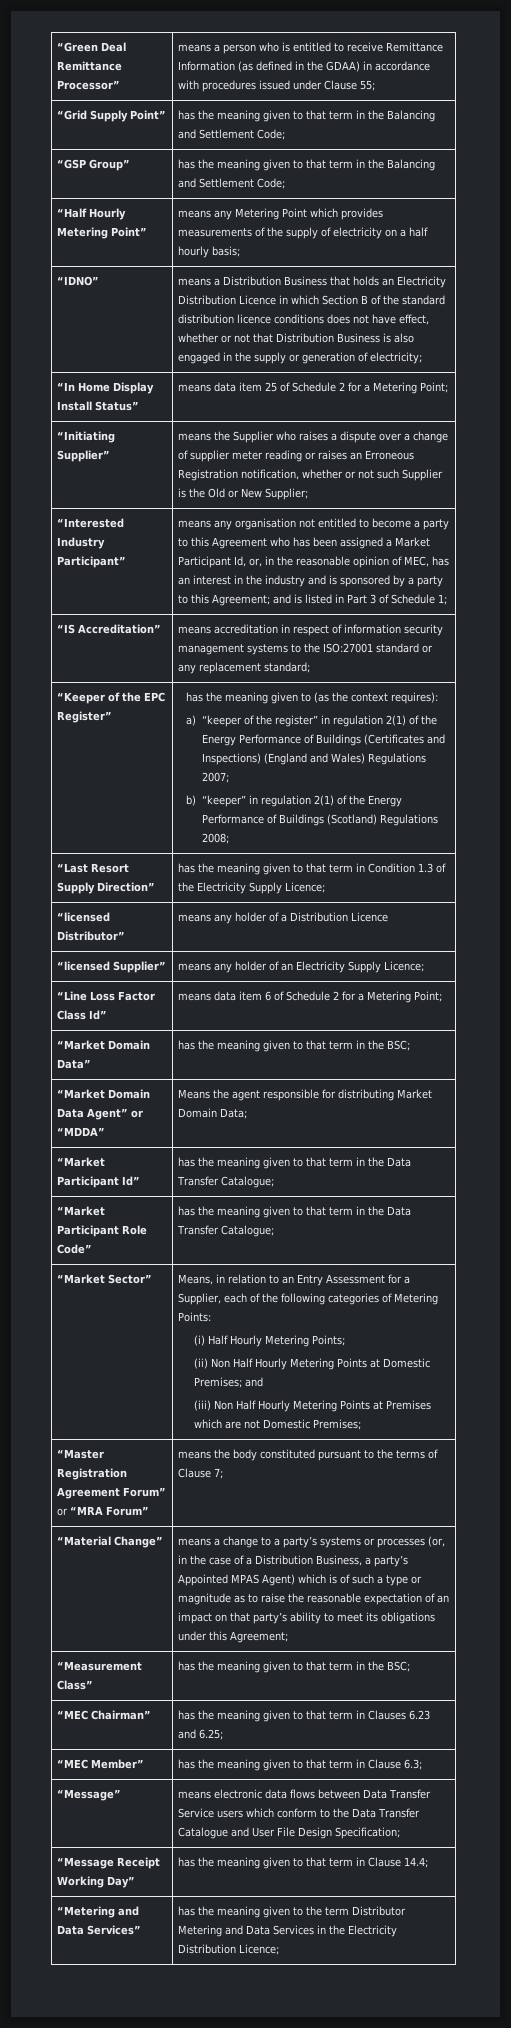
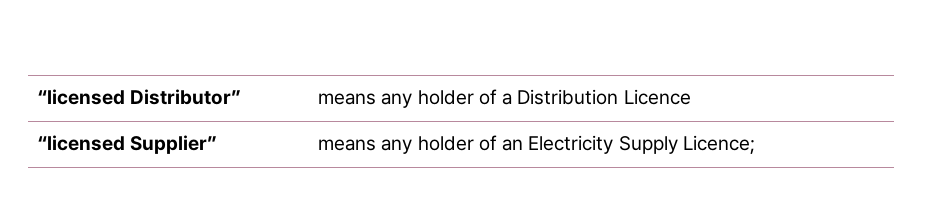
[57,42,127,52] [57,61,123,71] [57,80,121,90] [178,42,444,54] [178,61,431,72] [178,80,376,92] [57,110,167,122] [178,110,436,122] [178,129,286,140] [57,159,131,171] [178,159,436,171] [178,178,286,189] [57,208,127,220] [57,227,148,239] [178,208,384,220] [178,227,429,239] [178,246,241,258] [57,276,100,286] [178,276,447,288] [178,295,446,305] [178,314,430,325] [178,333,415,343] [178,352,423,364] [57,382,155,394] [57,401,140,411] [178,382,449,394] [57,431,116,443] [57,450,111,462] [178,431,449,443] [178,450,415,462] [178,469,444,481] [178,488,309,500] [57,518,125,528] [57,537,106,549] [57,556,127,568] [178,518,450,530] [178,537,431,549] [178,556,450,568] [178,575,444,587] [178,594,448,606] [57,624,162,634] [178,624,444,636] [178,643,434,655] [178,662,311,674] [57,692,166,704] [57,711,113,723] [186,692,439,704] [186,715,437,727] [201,734,445,746] [201,753,426,765] [201,772,229,783] [186,795,402,807] [201,814,438,826] [201,833,229,844] [57,863,130,873] [57,882,156,894] [178,863,447,875] [178,882,326,894] “Green Deal Remittance Processor” | means a person who is entitled to receive Remittance Information (as defined in the GDAA) in accordance with procedures issued under Clause 55; // “Grid Supply Point” | has the meaning given to that term in the Balancing and Settlement Code; // “GSP Group” | has the meaning given to that term in the Balancing and Settlement Code; // “Half Hourly Metering Point” | means any Metering Point which provides measurements of the supply of electricity on a half hourly basis; // “IDNO” | means a Distribution Business that holds an Electricity Distribution Licence in which Section B of the standard distribution licence conditions does not have effect, whether or not that Distribution Business is also engaged in the supply or generation of electricity; // “In Home Display Install Status” | means data item 25 of Schedule 2 for a Metering Point; // “Initiating Supplier” | means the Supplier who raises a dispute over a change of supplier meter reading or raises an Erroneous Registration notification, whether or not such Supplier is the Old or New Supplier; // “Interested Industry Participant” | means any organisation not entitled to become a party to this Agreement who has been assigned a Market Participant Id, or, in the reasonable opinion of MEC, has an interest in the industry and is sponsored by a party to this Agreement; and is listed in Part 3 of Schedule 1; // “IS Accreditation” | means accreditation in respect of information security management systems to the ISO:27001 standard or any replacement standard; // “Keeper of the EPC Register” | has the meaning given to (as the context requires): // a) “keeper of the register” in regulation 2(1) of the Energy Performance of Buildings (Certificates and Inspections) (England and Wales) Regulations 2007; // b) “keeper” in regulation 2(1) of the Energy Performance of Buildings (Scotland) Regulations 2008; // “Last Resort Supply Direction” | has the meaning given to that term in Condition 1.3 of the Electricity Supply Licence; // -> (38, 97) none
[57,991,156,1001] [57,1010,108,1020] [178,991,443,1003] [57,1040,151,1050] [57,1059,92,1069] [178,1040,411,1052] [57,1089,151,1099] [57,1108,144,1120] [57,1127,106,1136] [178,1089,433,1101] [178,1108,248,1119] [57,1157,106,1167] [57,1176,141,1188] [178,1157,412,1169] [177,1176,275,1188] [57,1206,106,1216] [57,1225,148,1237] [57,1244,93,1254] [178,1206,412,1218] [177,1225,275,1237] [57,1274,153,1284] [178,1274,411,1286] [178,1293,439,1305] [178,1312,212,1322] [193,1335,345,1347] [193,1358,430,1370] [193,1377,263,1388] [193,1400,431,1412] [193,1419,361,1430] [57,1449,105,1459] [57,1468,128,1480] [57,1487,167,1499] [57,1506,150,1516] [178,1449,439,1461] [178,1468,224,1479] [57,1536,164,1548] [178,1536,446,1548] [178,1555,409,1567] [178,1574,423,1586] [178,1593,450,1605] [178,1612,436,1624] [178,1631,289,1643] [57,1661,143,1671] [57,1680,94,1690] [178,1661,411,1673] [57,1710,152,1720] [178,1710,431,1722] [178,1729,224,1740] [57,1759,145,1769] [178,1759,423,1771] [57,1789,122,1801] [178,1789,432,1799] [178,1808,421,1818] [178,1827,401,1839] [57,1857,161,1869] [57,1876,136,1888] [178,1857,429,1869] [57,1906,140,1918] [57,1925,142,1935] [178,1906,407,1918] [178,1925,398,1937] [178,1944,280,1955] // “Line Loss Factor Class Id” | means data item 6 of Schedule 2 for a Metering Point; // “Market Domain Data” | has the meaning given to that term in the BSC; // “Market Domain Data Agent” or “MDDA” | Means the agent responsible for distributing Market Domain Data; // “Market Participant Id” | has the meaning given to that term in the Data Transfer Catalogue; // “Market Participant Role Code” | has the meaning given to that term in the Data Transfer Catalogue; // “Market Sector” | Means, in relation to an Entry Assessment for a Supplier, each of the following categories of Metering Points: // (i) Half Hourly Metering Points; // (ii) Non Half Hourly Metering Points at Domestic Premises; and // (iii) Non Half Hourly Metering Points at Premises which are not Domestic Premises; // “Master Registration Agreement Forum” or “MRA Forum” | means the body constituted pursuant to the terms of Clause 7; // “Material Change” | means a change to a party’s systems or processes (or, in the case of a Distribution Business, a party’s Appointed MPAS Agent) which is of such a type or magnitude as to raise the reasonable expectation of an impact on that party’s ability to meet its obligations under this Agreement; // “Measurement Class” | has the meaning given to that term in the BSC; // “MEC Chairman” | has the meaning given to that term in Clauses 6.23 and 6.25; // “MEC Member” | has the meaning given to that term in Clause 6.3; // “Message” | means electronic data flows between Data Transfer Service users which conform to the Data Transfer Catalogue and User File Design Specification; // “Message Receipt Working Day” | has the meaning given to that term in Clause 14.4; // “Metering and Data Services” | has the meaning given to the term Distributor Metering and Data Services in the Electricity Distribution Licence; -> (756, 144) none

